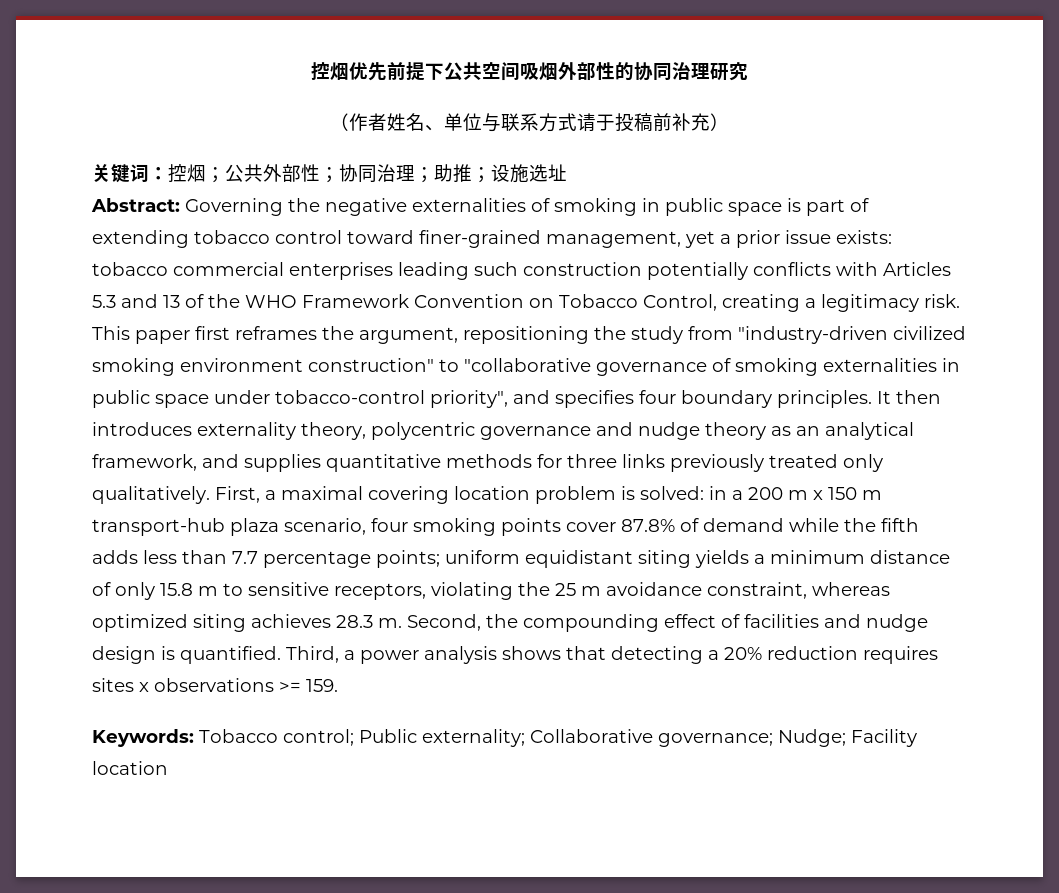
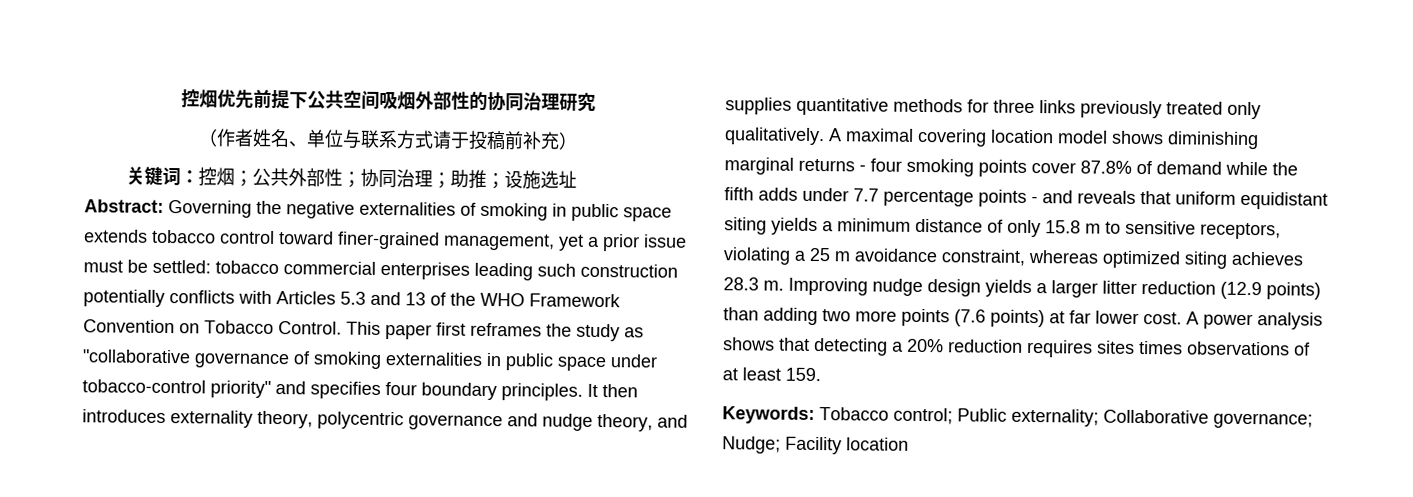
[787,198,869,216] [92,230,189,248] is part of extending -> [84,229,148,243] extends
[836,230,892,244] exists: -> [83,259,211,274] must be settled:
[643,294,960,312] Control, creating a legitimacy risk. -> [278,321,342,335] Control.
[359,326,966,344] [92,358,459,376] argument, repositioning the study from "industry-driven civilized smoking environment construction" to -> [576,323,644,342] study as
[430,390,508,408] priority", -> [210,380,271,398] priority"
[705,422,914,440] [92,454,197,471] theory as an analytical framework, -> [597,413,653,432] theory,
[215,486,276,503] First, a -> [828,128,842,142] A
[535,486,882,504] [92,518,366,536] problem is solved: in a 200 m x 150 m transport-hub plaza scenario, -> [1057,130,1259,150] [724,157,866,175] model shows diminishing marginal returns -
[143,550,440,568] less than 7.7 percentage points; -> [802,187,1171,207] under 7.7 percentage points - and reveals that
[518,582,550,596] the -> [794,250,806,261] a
[407,614,928,632] [92,646,355,664] Second, the compounding effect of facilities and nudge design is quantified. Third, a -> [788,277,1321,300] [723,307,1199,328] Improving nudge design yields a larger litter reduction (12.9 points) than adding two more points (7.6 points) at far lower cost. A
[139,678,301,692] x observations >= -> [1139,341,1311,356] [722,367,781,381] times observations of at least

